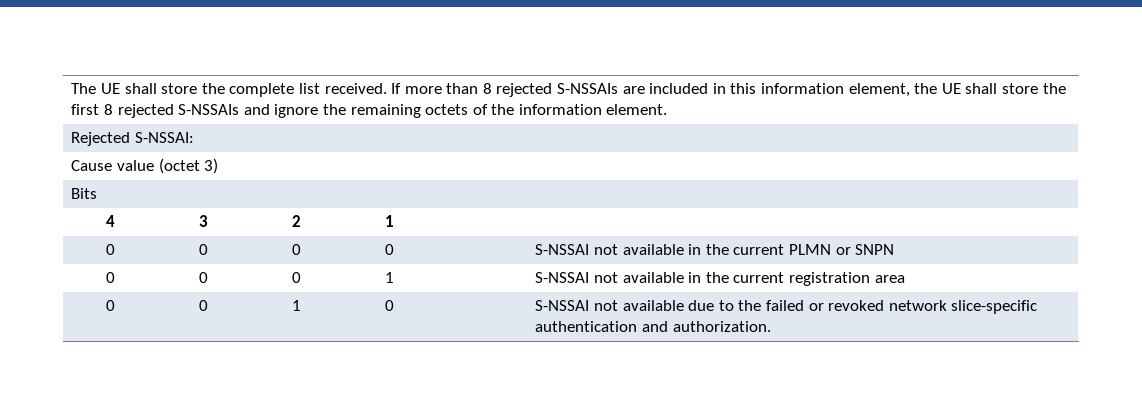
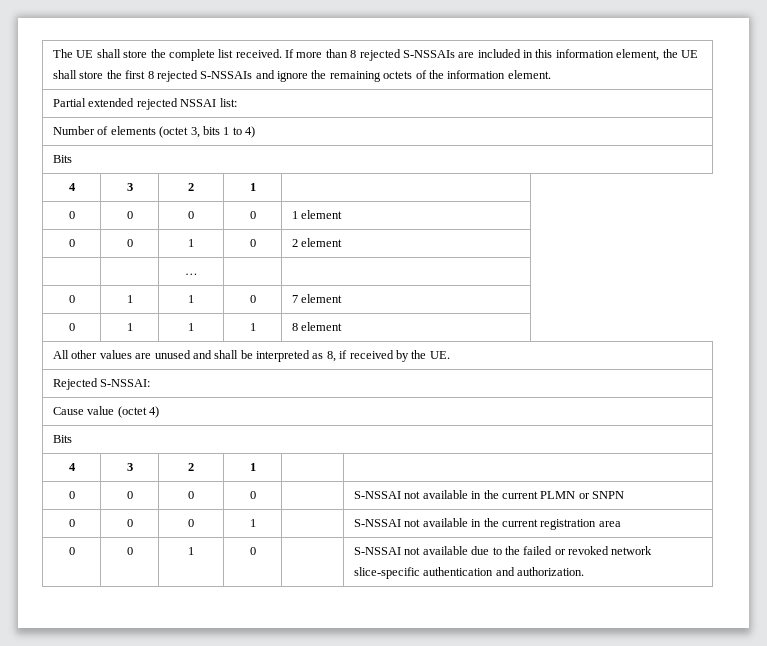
(668, 109) none -> [53,98,237,110] [53,126,256,138] [53,155,73,163] [68,183,76,191] [126,183,133,191] [188,183,194,191] [249,183,256,191] [68,211,75,219] [126,211,133,219] [188,211,194,219] [249,211,256,219] [292,210,343,219] [68,239,75,247] [126,239,133,247] [188,239,194,247] [249,239,256,247] [292,238,343,247] [184,273,198,275] [68,295,75,303] [126,295,133,303] [188,295,194,303] [249,295,256,303] [292,294,343,303] [68,323,75,331] [126,323,133,331] [188,323,194,331] [249,323,256,331] [292,322,343,331] [53,350,450,362] // Partial extended rejected NSSAI list: // Number of elements (octet 3, bits 1 to 4) // Bits // 4 | 3 | 2 | 1 | // 0 | 0 | 0 | 0 | 1 element // 0 | 0 | 1 | 0 | 2 element // | | … | | // 0 | 1 | 1 | 0 | 7 element // 0 | 1 | 1 | 1 | 8 element // All other values are unused and shall be interpreted as 8, if received by the UE.
[204,158,219,174] 3) -> [149,406,160,418] 4)

